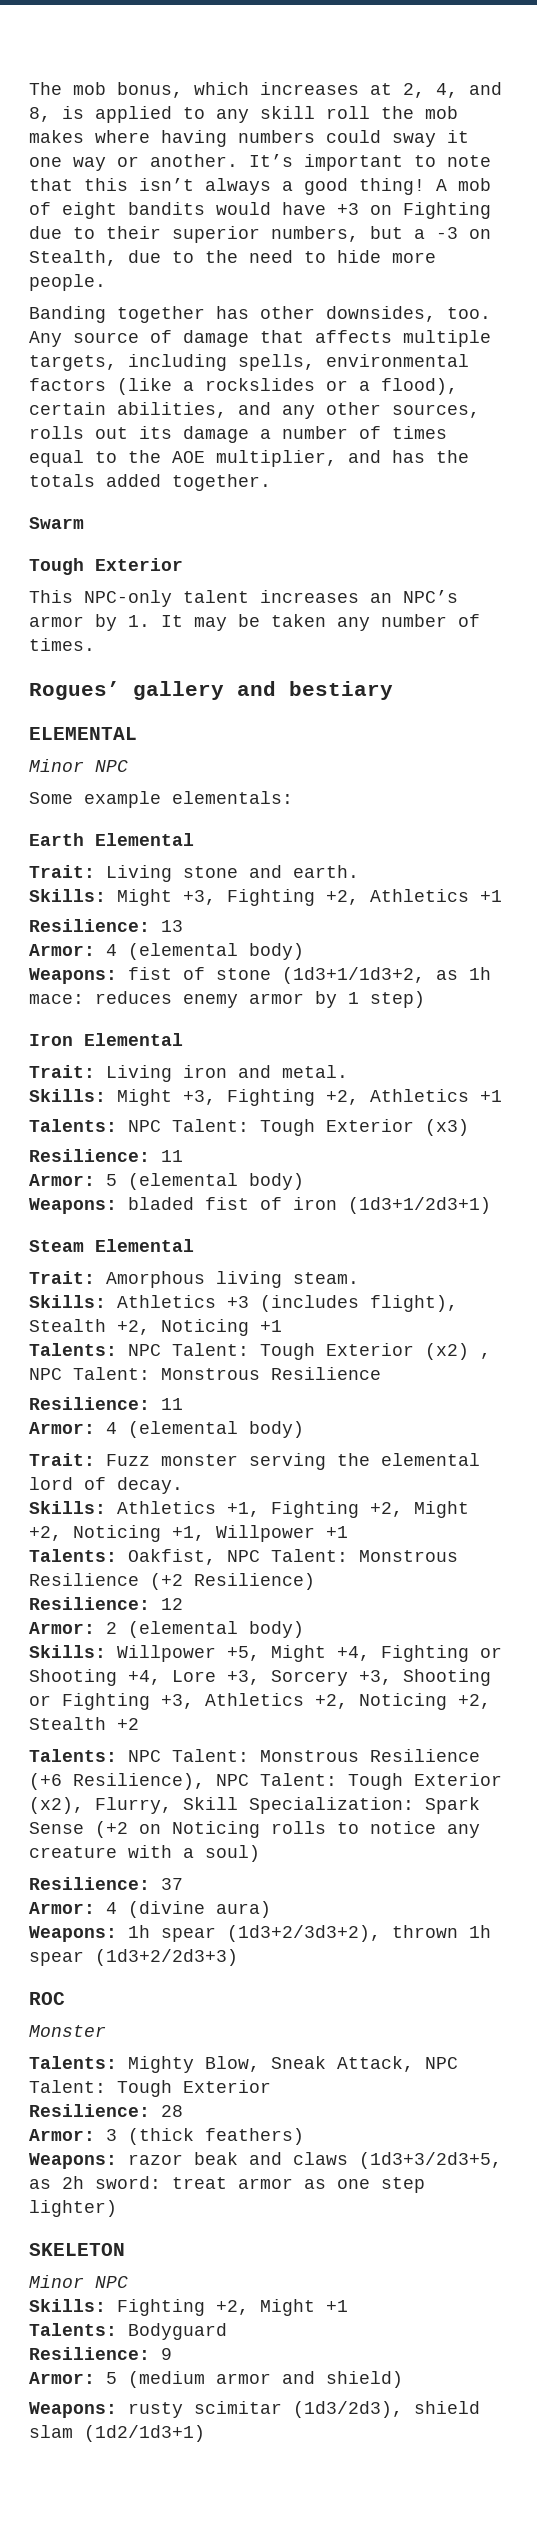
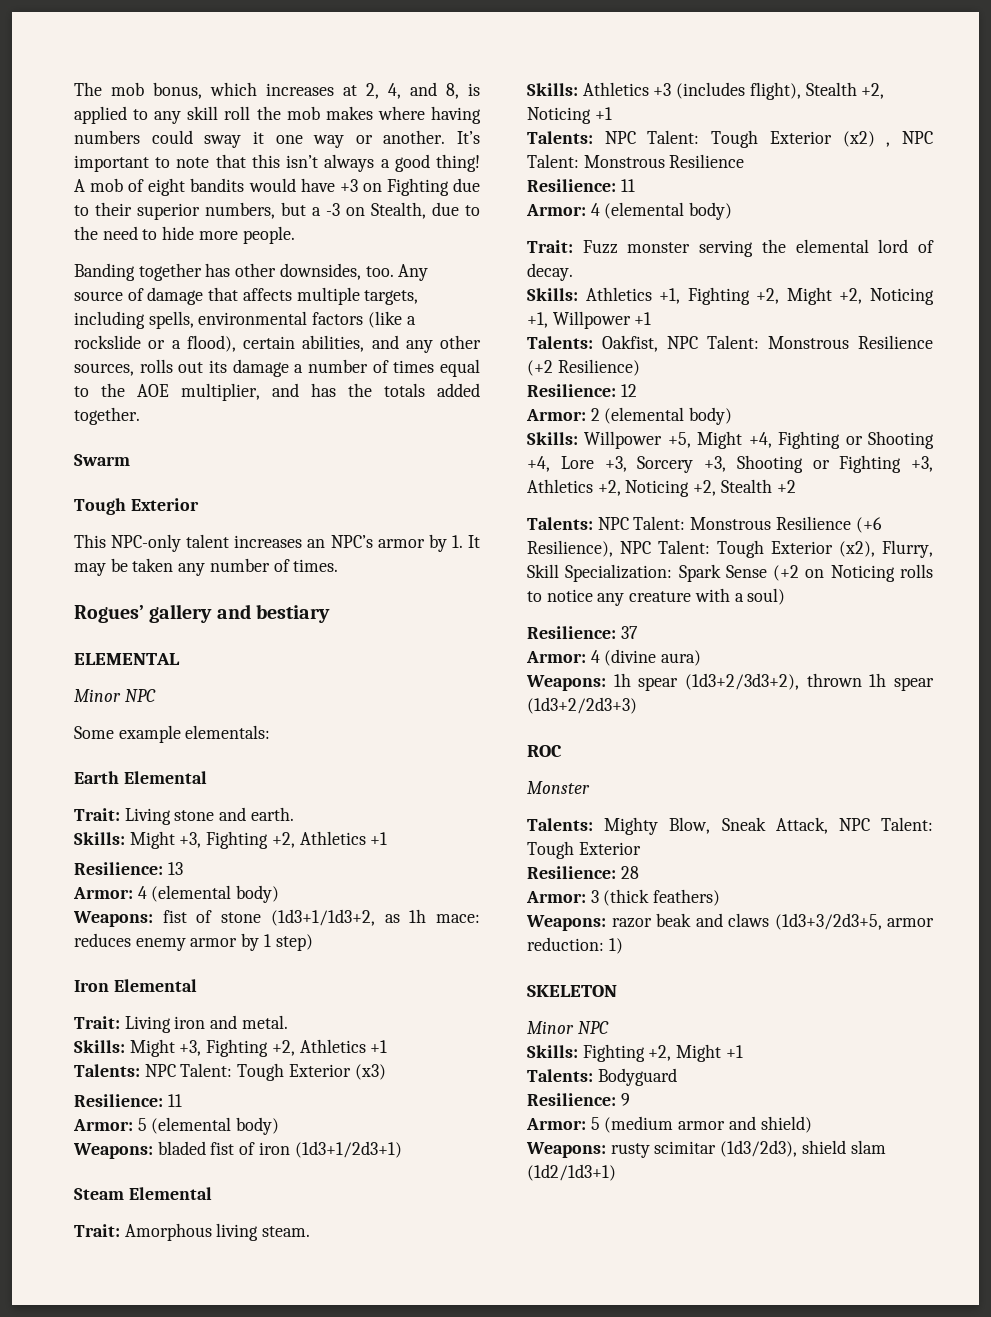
[205,378,315,391] rockslides -> [74,335,141,349] rockslide
[29,2176,425,2193] [29,2200,117,2217] as 2h sword: treat armor as one step lighter) -> [887,918,934,927] [527,937,623,954] armor reduction: 1)

